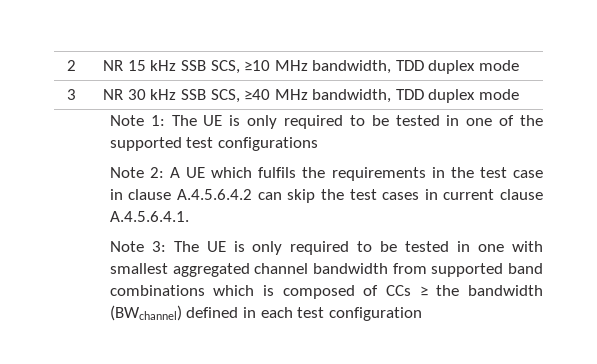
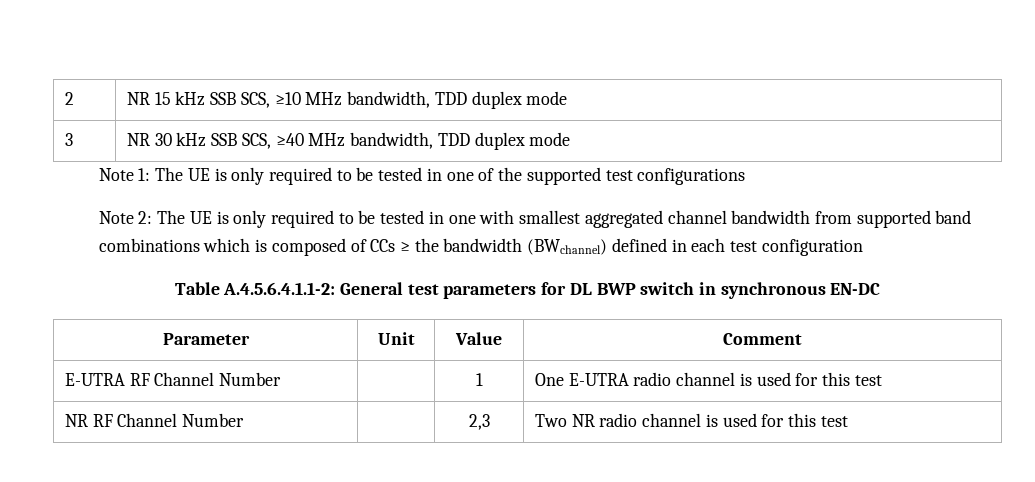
[170,167,544,181] [109,189,543,203] [109,211,189,222] [109,241,166,252] A UE which fulfils the requirements in the test case in clause A.4.5.6.4.2 can skip the test cases in current clause A.4.5.6.4.1. // Note 3: -> (153, 217) none
(422, 314) none -> [174,282,881,299] [162,333,250,345] [377,332,415,345] [455,332,502,345] [723,333,802,345] [64,372,282,386] [475,373,483,386] [534,372,882,386] [64,413,245,427] [468,414,490,430] [534,413,848,427] // Table A.4.5.6.4.1.1-2: General test parameters for DL BWP switch in synchronous EN-DC // Parameter | Unit | Value | Comment // E-UTRA RF Channel Number | | 1 | One E-UTRA radio channel is used for this test // NR RF Channel Number | | 2,3 | Two NR radio channel is used for this test

